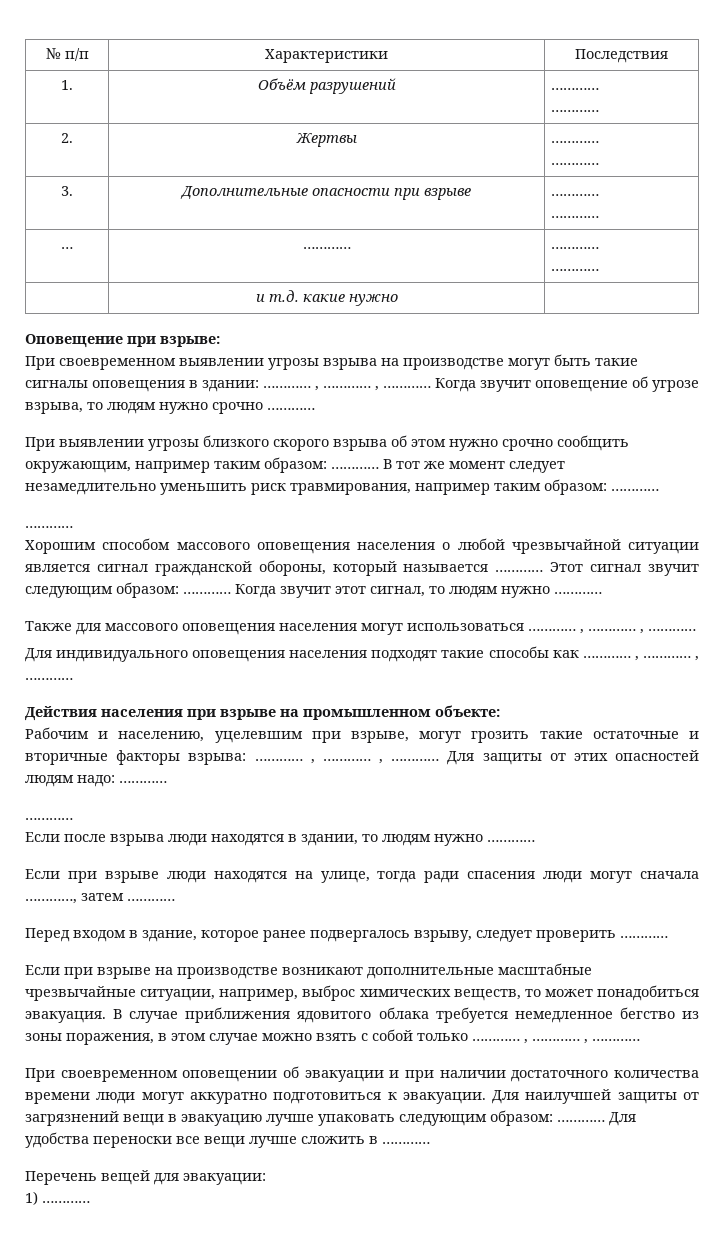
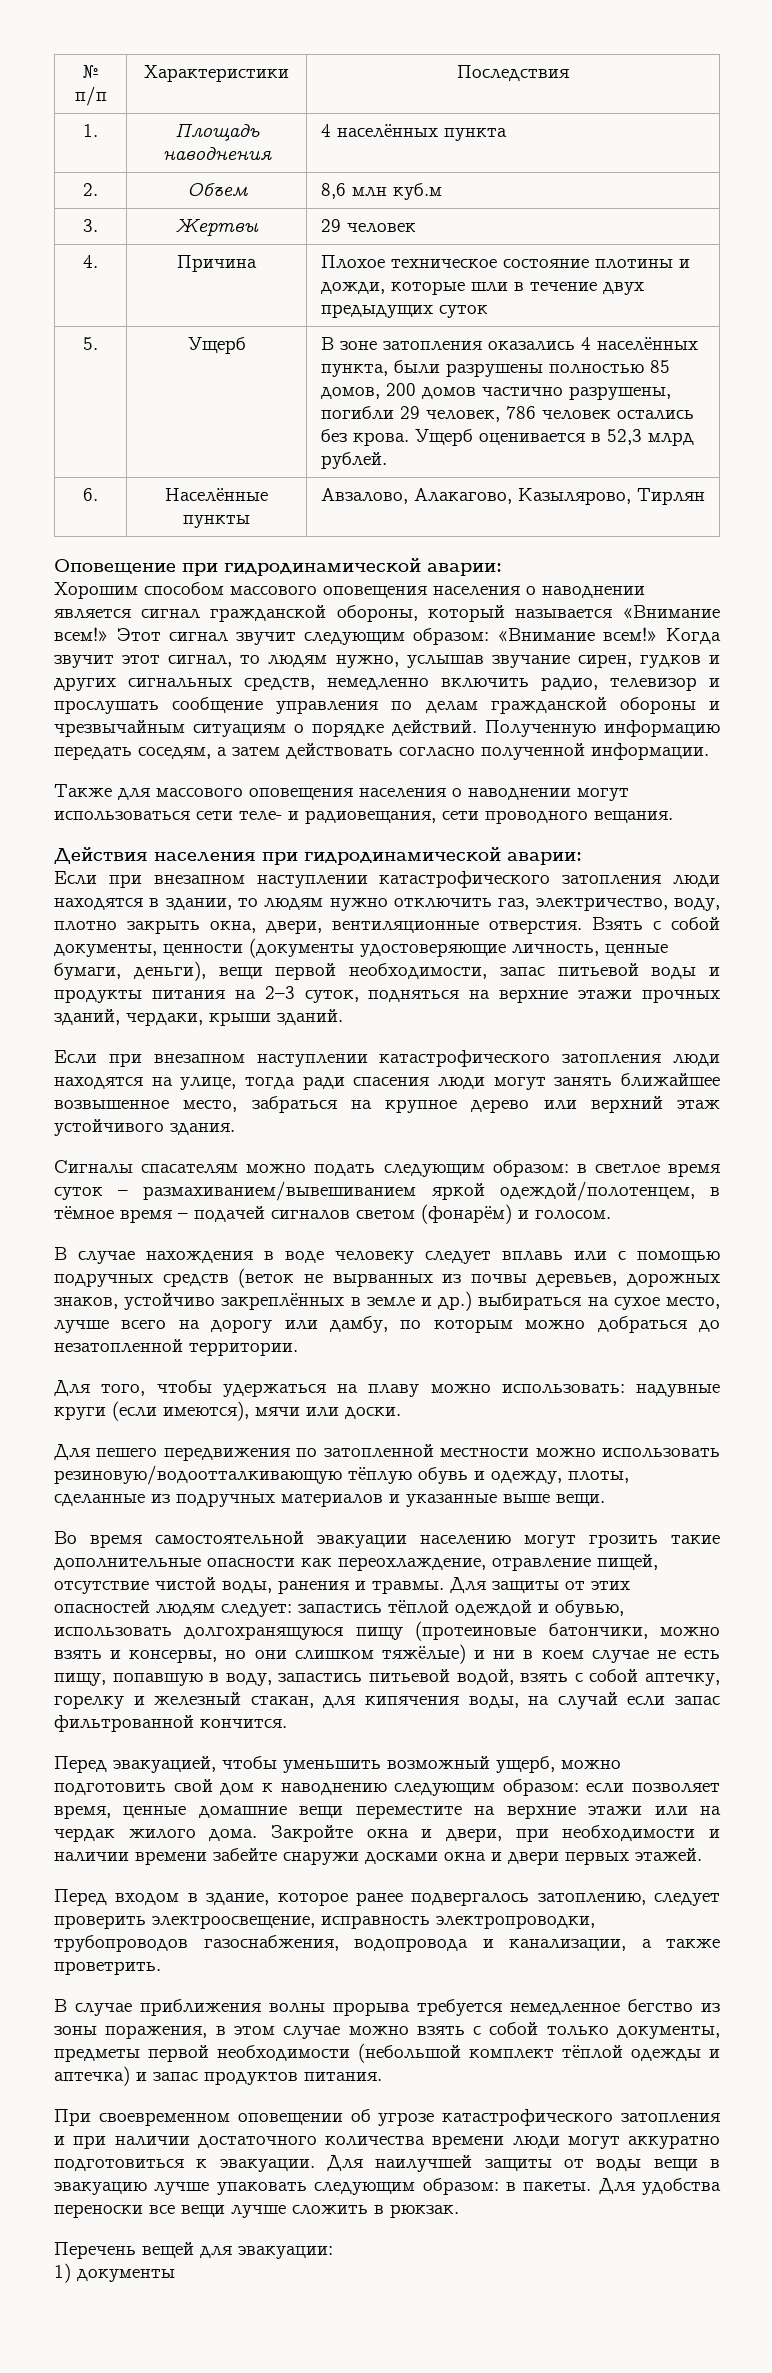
[257,78,396,94] [550,88,599,90] [550,110,599,112] [61,133,73,143] [295,133,357,147] [550,141,599,143] [550,163,599,165] [61,186,73,196] [180,186,471,200] [550,194,599,196] [550,216,599,218] [61,247,73,249] [302,247,351,249] [550,247,599,249] [550,269,599,271] [255,290,398,306] [25,334,220,348] [25,354,638,370] [25,376,699,392] [25,402,315,414] [25,435,629,451] [25,457,565,473] [25,479,659,495] [25,526,73,528] Объём разрушений | ………… // ………… // 2. | Жертвы | ………… // ………… // 3. | Дополнительные опасности при взрыве | ………… // ………… // … | ………… | ………… // ………… // | и т.д. какие нужно | // Оповещение при взрыве: // При своевременном выявлении угрозы взрыва на производстве могут быть такие сигналы оповещения в здании: ………… , ………… , ………… Когда звучит оповещение об угрозе взрыва, то людям нужно срочно ………… // При выявлении угрозы близкого скорого взрыва об этом нужно срочно сообщить окружающим, например таким образом: ………… В тот же момент следует незамедлительно уменьшить риск травмирования, например таким образом: ………… // ………… -> [174,124,260,141] [162,147,272,161] [320,124,507,141] [83,183,98,196] [186,182,248,196] [320,183,442,200] [83,219,98,232] [175,218,259,236] [320,219,416,233] [83,255,98,268] [177,255,257,272] [320,255,690,269] [320,281,644,295] [320,304,488,318] [83,337,98,350] [187,337,246,354] [320,337,698,351] [320,360,670,377] [320,383,671,400] [320,406,694,422] [320,429,694,446] [320,452,387,469] [83,488,98,501] [165,488,268,502] [183,515,250,528] [320,488,705,505] [54,558,502,576] Площадь наводнения | 4 населённых пункта // 2. | Объем | 8,6 млн куб.м // 3. | Жертвы | 29 человек // 4. | Причина | Плохое техническое состояние плотины и дожди, которые шли в течение двух предыдущих суток // 5. | Ущерб | В зоне затопления оказались 4 населённых пункта, были разрушены полностью 85 домов, 200 домов частично разрушены, погибли 29 человек, 786 человек остались без крова. Ущерб оценивается в 52,3 млрд рублей. // 6. | Населённые пункты | Авзалово, Алакагово, Казылярово, Тирлян // Оповещение при гидродинамической аварии:
[457,538,699,554] любой чрезвычайной ситуации -> [542,586,645,598] наводнении
[495,570,544,572] ………… -> [622,605,721,618] [54,627,109,641] «Внимание всем!»
[183,592,231,594] ………… -> [497,627,658,641] «Внимание всем!»
[501,586,602,598] нужно ………… -> [335,654,721,668] [54,677,720,691] [54,697,720,714] [54,720,720,737] [54,743,709,760] нужно, услышав звучание сирен, гудков и других сигнальных средств, немедленно включить радио, телевизор и прослушать сообщение управления по делам гражданской обороны и чрезвычайным ситуациям о порядке действий. Полученную информацию передать соседям, а затем действовать согласно полученной информации.
[361,623,696,635] [25,646,700,662] [25,678,73,680] [25,705,500,721] [25,727,700,743] [25,750,699,765] [25,775,167,787] [25,818,73,820] [25,832,164,846] могут использоваться ………… , ………… , ………… // Для индивидуального оповещения населения подходят такие способы как ………… , ………… , ………… // Действия населения при взрыве на промышленном объекте: // Рабочим и населению, уцелевшим при взрыве, могут грозить такие остаточные и вторичные факторы взрыва: ………… , ………… , ………… Для защиты от этих опасностей людям надо: ………… // ………… // Если после взрыва -> [452,788,629,801] [54,810,673,824] [54,847,582,865] [54,871,662,888] о наводнении могут использоваться сети теле- и радиовещания, сети проводного вещания. // Действия населения при гидродинамической аварии: // Если при внезапном наступлении катастрофического затопления
[487,840,535,842] [25,869,159,883] ………… // Если при взрыве -> [394,897,720,911] [54,917,720,934] [54,938,668,958] [54,961,720,981] [54,986,721,1003] [54,1009,343,1026] [54,1050,662,1067] отключить газ, электричество, воду, плотно закрыть окна, двери, вентиляционные отверстия. Взять с собой документы, ценности (документы удостоверяющие личность, ценные бумаги, деньги), вещи первой необходимости, запас питьевой воды и продукты питания на 2–3 суток, подняться на верхние этажи прочных зданий, чердаки, крыши зданий. // Если при внезапном наступлении катастрофического затопления
[640,871,699,879] [25,893,175,904] сначала …………, затем ………… -> [554,1073,720,1087] [54,1096,720,1113] [54,1119,235,1136] [54,1160,720,1177] [54,1181,720,1201] [54,1204,611,1224] [54,1247,720,1264] [54,1268,720,1288] [54,1291,720,1311] [54,1316,720,1333] [54,1339,298,1356] [54,1380,720,1397] [54,1401,401,1421] [54,1444,721,1461] [54,1465,629,1485] [54,1493,605,1507] [54,1531,720,1548] [54,1554,658,1571] [54,1577,630,1594] [54,1600,624,1617] [54,1621,720,1641] [54,1644,720,1664] [54,1669,721,1686] [54,1692,721,1709] [54,1715,287,1732] [54,1756,621,1773] [54,1779,720,1796] [54,1805,722,1819] [54,1825,721,1842] [54,1848,702,1865] занять ближайшее возвышенное место, забраться на крупное дерево или верхний этаж устойчивого здания. // Сигналы спасателям можно подать следующим образом: в светлое время суток – размахиванием/вывешиванием яркой одеждой/полотенцем, в тёмное время – подачей сигналов светом (фонарём) и голосом. // В случае нахождения в воде человеку следует вплавь или с помощью подручных средств (веток не вырванных из почвы деревьев, дорожных знаков, устойчиво закреплённых в земле и др.) выбираться на сухое место, лучше всего на дорогу или дамбу, по которым можно добраться до незатопленной территории. // Для того, чтобы удержаться на плаву можно использовать: надувные круги (если имеются), мячи или доски. // Для пешего передвижения по затопленной местности можно использовать резиновую/водоотталкивающую тёплую обувь и одежду, плоты, сделанные из подручных материалов и указанные выше вещи. // Во время самостоятельной эвакуации населению могут грозить такие дополнительные опасности как переохлаждение, отравление пищей, отсутствие чистой воды, ранения и травмы. Для защиты от этих опасностей людям следует: запастись тёплой одеждой и обувью, использовать долгохранящуюся пищу (протеиновые батончики, можно взять и консервы, но они слишком тяжёлые) и ни в коем случае не есть пищу, попавшую в воду, запастись питьевой водой, взять с собой аптечку, горелку и железный стакан, для кипячения воды, на случай если запас фильтрованной кончится. // Перед эвакуацией, чтобы уменьшить возможный ущерб, можно подготовить свой дом к наводнению следующим образом: если позволяет время, ценные домашние вещи переместите на верхние этажи или на чердак жилого дома. Закройте окна и двери, при необходимости и наличии времени забейте снаружи досками окна и двери первых этажей.
[414,930,472,942] взрыву, -> [537,1893,646,1905] затоплению,
[620,936,668,938] [25,963,592,979] [25,985,699,1001] [25,1011,106,1023] ………… // Если при взрыве на производстве возникают дополнительные масштабные чрезвычайные ситуации, например, выброс химических веществ, то может понадобиться эвакуация. -> [152,1915,595,1929] [54,1935,720,1952] [54,1961,161,1975] электроосвещение, исправность электропроводки, трубопроводов газоснабжения, водопровода и канализации, а также проветрить. //
[297,1007,429,1023] ядовитого облака -> [269,2002,410,2016] волны прорыва
[472,1039,640,1044] ………… , ………… , ………… -> [617,2026,720,2039] [54,2043,720,2063] [54,2066,382,2086] документы, предметы первой необходимости (небольшой комплект тёплой одежды и аптечка) и запас продуктов питания.
[304,1070,384,1082] эвакуации -> [378,2109,720,2126] угрозе катастрофического затопления
[25,1111,119,1126] загрязнений -> [596,2159,642,2171] воды
[557,1120,605,1122] ………… -> [505,2182,592,2191] в пакеты.
[382,1142,430,1144] ………… -> [390,2204,459,2218] рюкзак.
[42,1201,90,1203] ………… -> [77,2269,175,2282] документы

